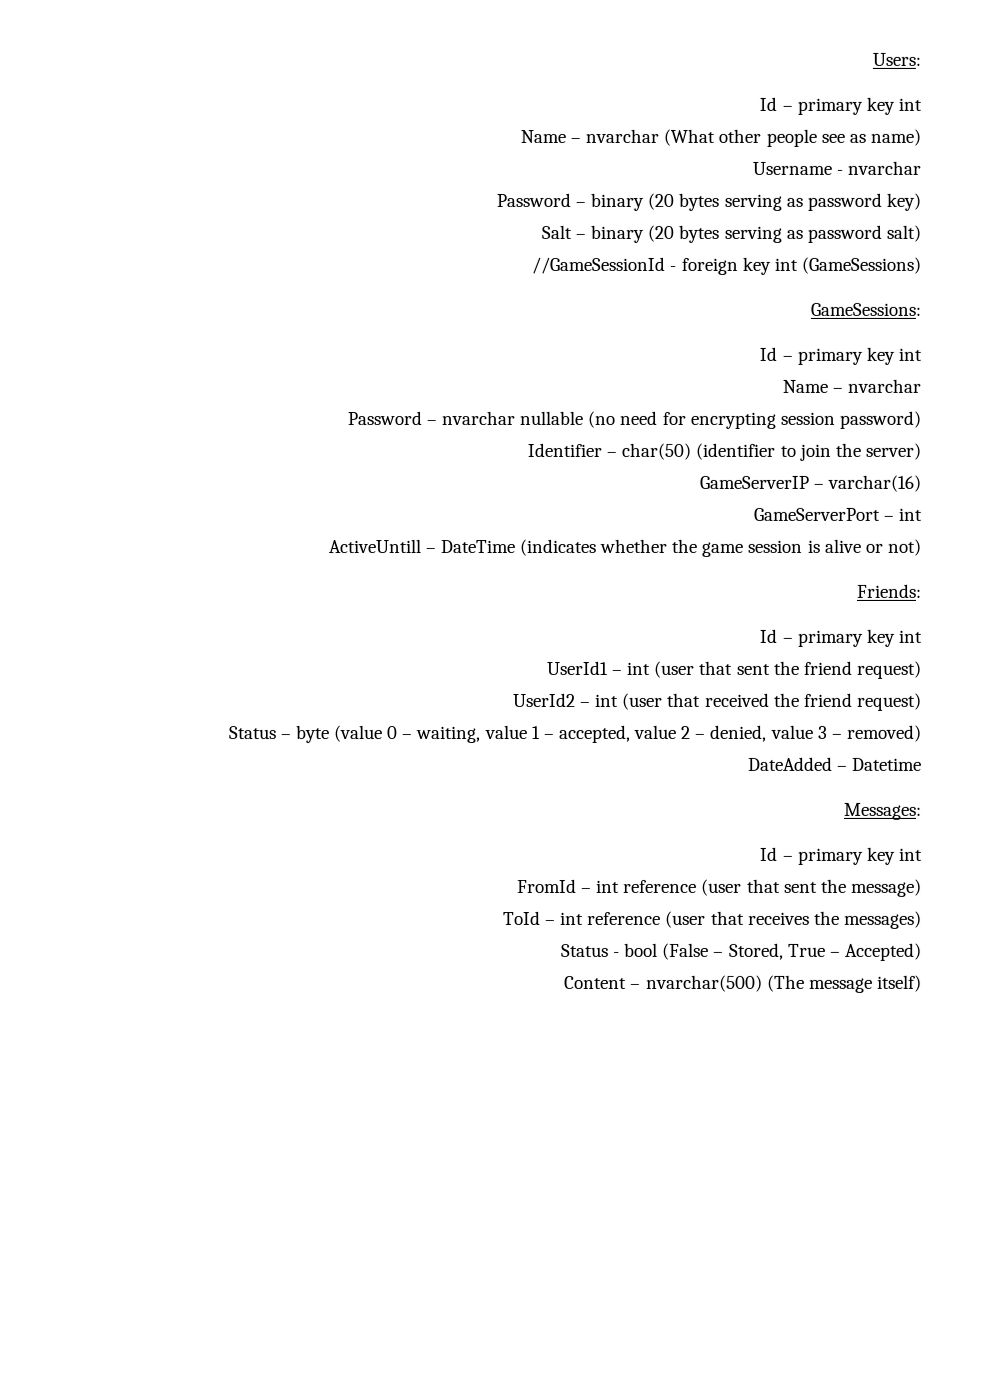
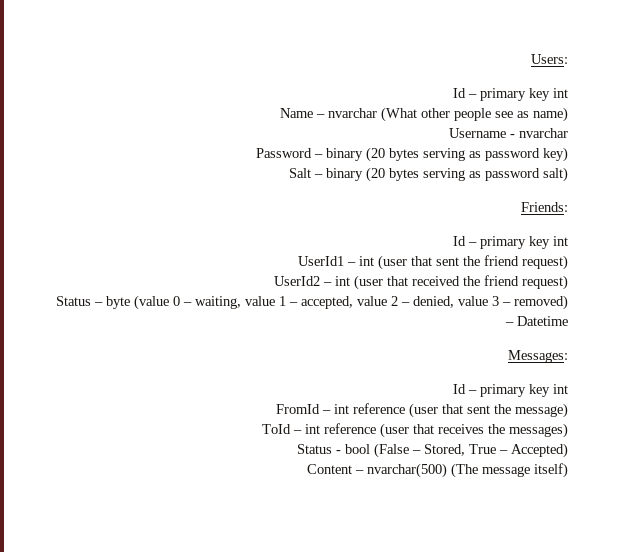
[531,256,921,275] [810,302,921,316] [759,346,922,365] [781,378,921,393] [346,410,921,429] [527,442,921,461] [698,474,921,492] [752,507,922,521] [327,538,921,557] // //GameSessionId - foreign key int (GameSessions) // GameSessions: // Id – primary key int // Name – nvarchar // Password – nvarchar nullable (no need for encrypting session password) // Identifier – char(50) (identifier to join the server) // GameServerIP – varchar(16) // GameServerPort – int // ActiveUntill – DateTime (indicates whether the game session is alive or not) -> (568, 174) none
[747,756,833,771] DateAdded -> (568, 302) none

